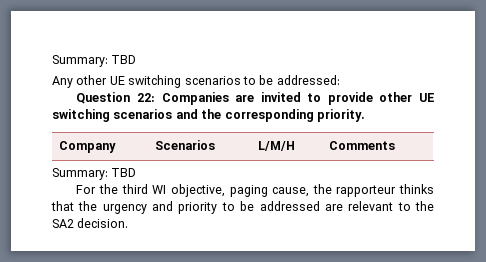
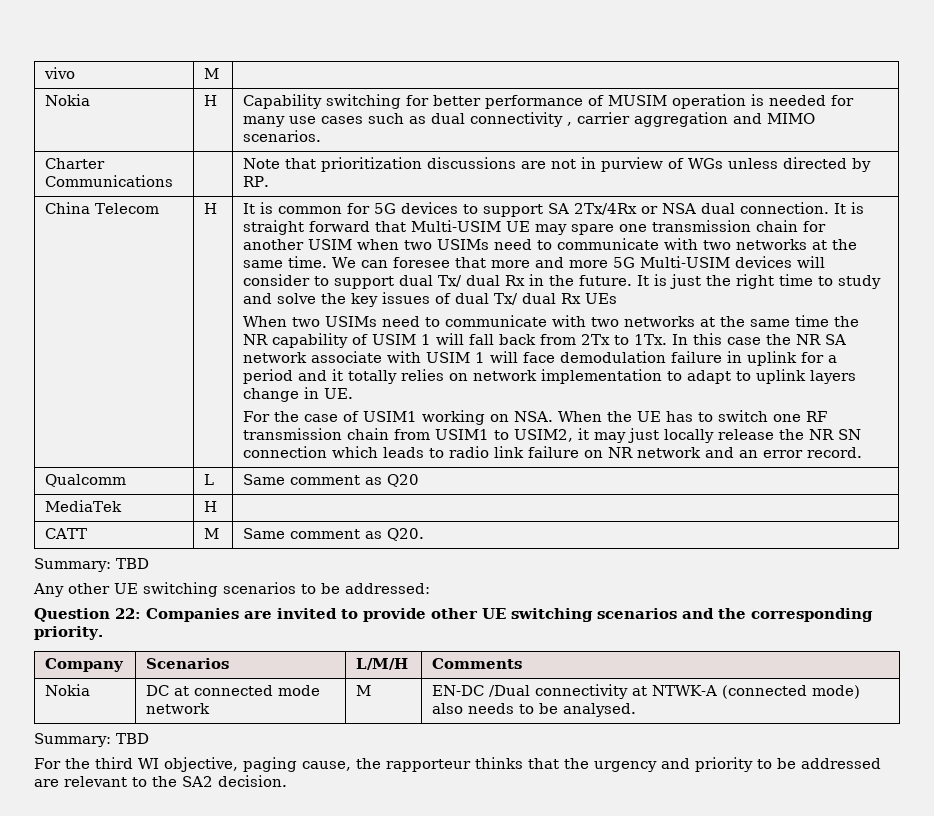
(52, 61) none -> [44,67,76,79] [204,68,220,79] [45,94,91,106] [204,95,218,106] [243,94,855,109] [243,112,816,127] [243,130,322,142] [45,158,106,169] [45,175,174,187] [243,157,872,172] [243,176,270,187] [45,202,160,214] [204,203,218,214] [243,202,865,217] [243,220,827,235] [243,238,858,250] [243,256,826,268] [243,274,882,289] [243,292,618,307] [243,315,860,327] [243,333,847,348] [243,351,838,366] [243,369,857,384] [243,387,354,402] [243,410,828,425] [243,428,862,443] [243,446,863,458] [45,474,127,487] [204,474,215,485] [243,474,420,487] [45,500,123,512] [204,501,218,512] [45,528,88,539] [204,528,220,539] [243,528,425,541] vivo | M | // Nokia | H | Capability switching for better performance of MUSIM operation is needed for many use cases such as dual connectivity , carrier aggregation and MIMO scenarios. // Charter Communications | | Note that prioritization discussions are not in purview of WGs unless directed by RP. // China Telecom | H | It is common for 5G devices to support SA 2Tx/4Rx or NSA dual connection. It is straight forward that Multi-USIM UE may spare one transmission chain for another USIM when two USIMs need to communicate with two networks at the same time. We can foresee that more and more 5G Multi-USIM devices will consider to support dual Tx/ dual Rx in the future. It is just the right time to study and solve the key issues of dual Tx/ dual Rx UEs // When two USIMs need to communicate with two networks at the same time the NR capability of USIM 1 will fall back from 2Tx to 1Tx. In this case the NR SA network associate with USIM 1 will face demodulation failure in uplink for a period and it totally relies on network implementation to adapt to uplink layers change in UE. // For the case of USIM1 working on NSA. When the UE has to switch one RF transmission chain from USIM1 to USIM2, it may just locally release the NR SN connection which leads to radio link failure on NR network and an error record. // Qualcomm | L | Same comment as Q20 // MediaTek | H | // CATT | M | Same comment as Q20. //
(395, 145) none -> [45,684,91,696] [146,685,321,696] [146,703,211,714] [356,685,372,696] [432,684,861,699] [432,703,637,717] // Nokia | DC at connected mode network | M | EN-DC /Dual connectivity at NTWK-A (connected mode) also needs to be analysed.

